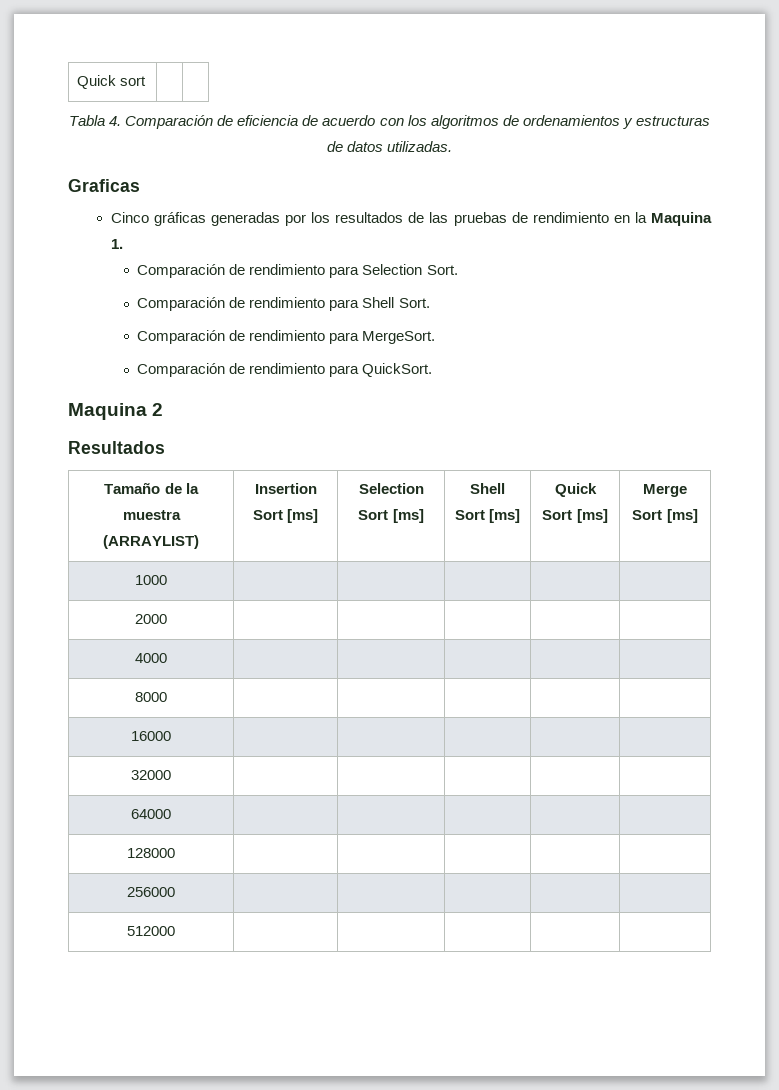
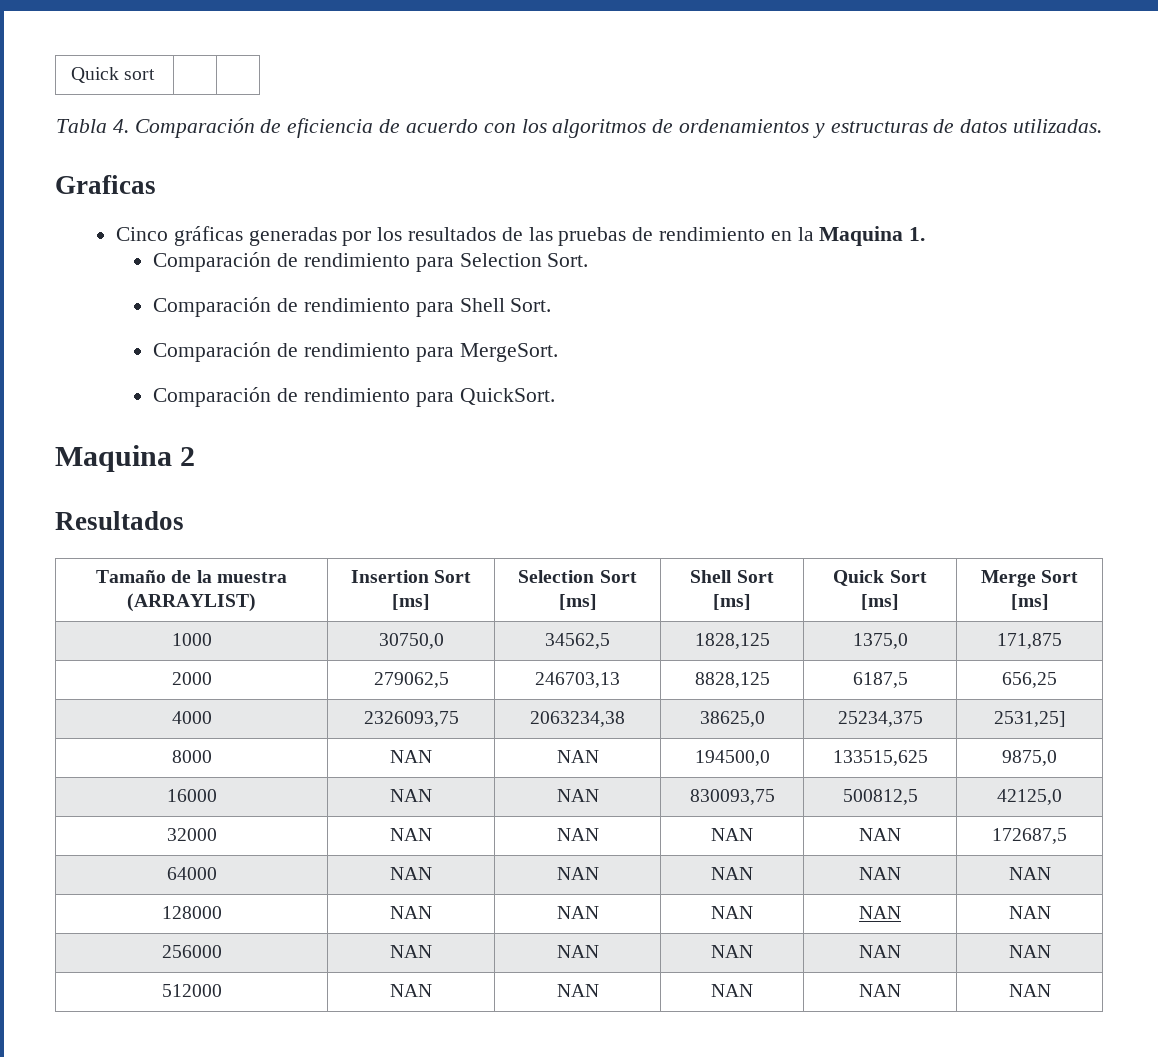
[135,614,167,624] [135,653,167,663] [135,692,167,702] [131,731,171,741] [131,770,171,780] [131,809,171,819] [127,848,175,858] [127,887,175,897] [127,926,175,936] | | | | // 2000 | | | | | // 4000 | | | | | // 8000 | | | | | // 16000 | | | | | // 32000 | | | | | // 64000 | | | | | // 128000 | | | | | // 256000 | | | | | // 512000 | | | | | -> [378,633,444,649] [545,633,610,649] [694,633,770,649] [852,633,908,649] [997,633,1062,649] [171,672,212,685] [373,672,449,688] [535,672,620,688] [694,672,770,688] [852,672,908,688] [1002,672,1057,688] [171,711,212,724] [363,711,459,727] [530,711,625,727] [699,711,765,727] [837,711,923,727] [993,711,1066,727] [171,750,212,763] [390,750,432,763] [556,750,599,763] [694,750,770,766] [832,750,928,766] [1002,750,1057,766] [166,789,217,802] [390,789,432,802] [556,789,599,802] [689,789,775,805] [842,789,918,805] [997,789,1062,805] [166,828,217,841] [390,828,432,841] [556,828,599,841] [711,828,753,841] [859,828,901,841] [992,828,1067,844] [166,867,217,880] [390,867,432,880] [556,867,599,880] [711,867,753,880] [859,867,901,880] [1008,867,1051,880] [161,906,222,919] [390,906,432,919] [556,906,599,919] [711,906,753,919] [859,906,901,919] [1008,906,1051,919] [161,945,222,958] [390,945,432,958] [556,945,599,958] [711,945,753,958] [859,945,901,958] [1008,945,1051,958] [161,984,222,997] [390,984,432,997] [556,984,599,997] [711,984,753,997] [859,984,901,997] [1008,984,1051,997] 30750,0 | 34562,5 | 1828,125 | 1375,0 | 171,875 // 2000 | 279062,5 | 246703,13 | 8828,125 | 6187,5 | 656,25 // 4000 | 2326093,75 | 2063234,38 | 38625,0 | 25234,375 | 2531,25] // 8000 | NAN | NAN | 194500,0 | 133515,625 | 9875,0 // 16000 | NAN | NAN | 830093,75 | 500812,5 | 42125,0 // 32000 | NAN | NAN | NAN | NAN | 172687,5 // 64000 | NAN | NAN | NAN | NAN | NAN // 128000 | NAN | NAN | NAN | NAN | NAN // 256000 | NAN | NAN | NAN | NAN | NAN // 512000 | NAN | NAN | NAN | NAN | NAN

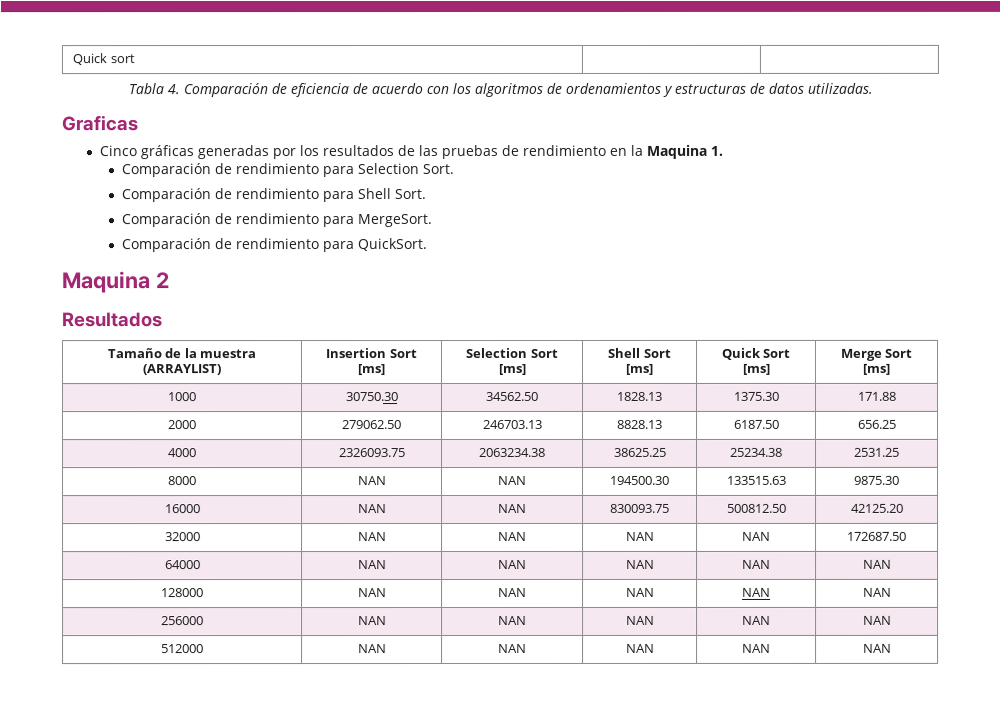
[378,633,444,649] [545,633,610,649] [694,633,770,649] [852,633,908,649] [997,633,1062,649] [171,672,212,685] [373,672,449,688] [535,672,620,688] [694,672,770,688] [852,672,908,688] [1002,672,1057,688] [171,711,212,724] [363,711,459,727] [530,711,625,727] [699,711,765,727] [837,711,923,727] [993,711,1066,727] 30750,0 | 34562,5 | 1828,125 | 1375,0 | 171,875 // 2000 | 279062,5 | 246703,13 | 8828,125 | 6187,5 | 656,25 // 4000 | 2326093,75 | 2063234,38 | 38625,0 | 25234,375 | 2531,25] -> [345,392,399,402] [486,391,539,402] [617,391,663,401] [733,391,780,401] [857,391,897,401] [168,420,197,430] [342,420,402,430] [482,419,543,430] [617,419,663,429] [733,419,780,429] [857,419,897,429] [168,448,197,458] [338,448,406,458] [479,447,546,458] [613,447,667,457] [730,447,783,457] [854,447,900,457] 30750.30 | 34562.50 | 1828.13 | 1375.30 | 171.88 // 2000 | 279062.50 | 246703.13 | 8828.13 | 6187.50 | 656.25 // 4000 | 2326093.75 | 2063234.38 | 38625.25 | 25234.38 | 2531.25
[694,750,770,766] [832,750,928,766] [1002,750,1057,766] 194500,0 | 133515,625 | 9875,0 -> [610,475,670,485] [726,475,787,485] [854,475,900,485] 194500.30 | 133515.63 | 9875.30
[689,789,775,805] [842,789,918,805] [997,789,1062,805] 830093,75 | 500812,5 | 42125,0 -> [610,503,670,513] [726,503,787,513] [850,503,904,513] 830093.75 | 500812.50 | 42125.20
[992,828,1067,844] 172687,5 -> [847,531,907,541] 172687.50

